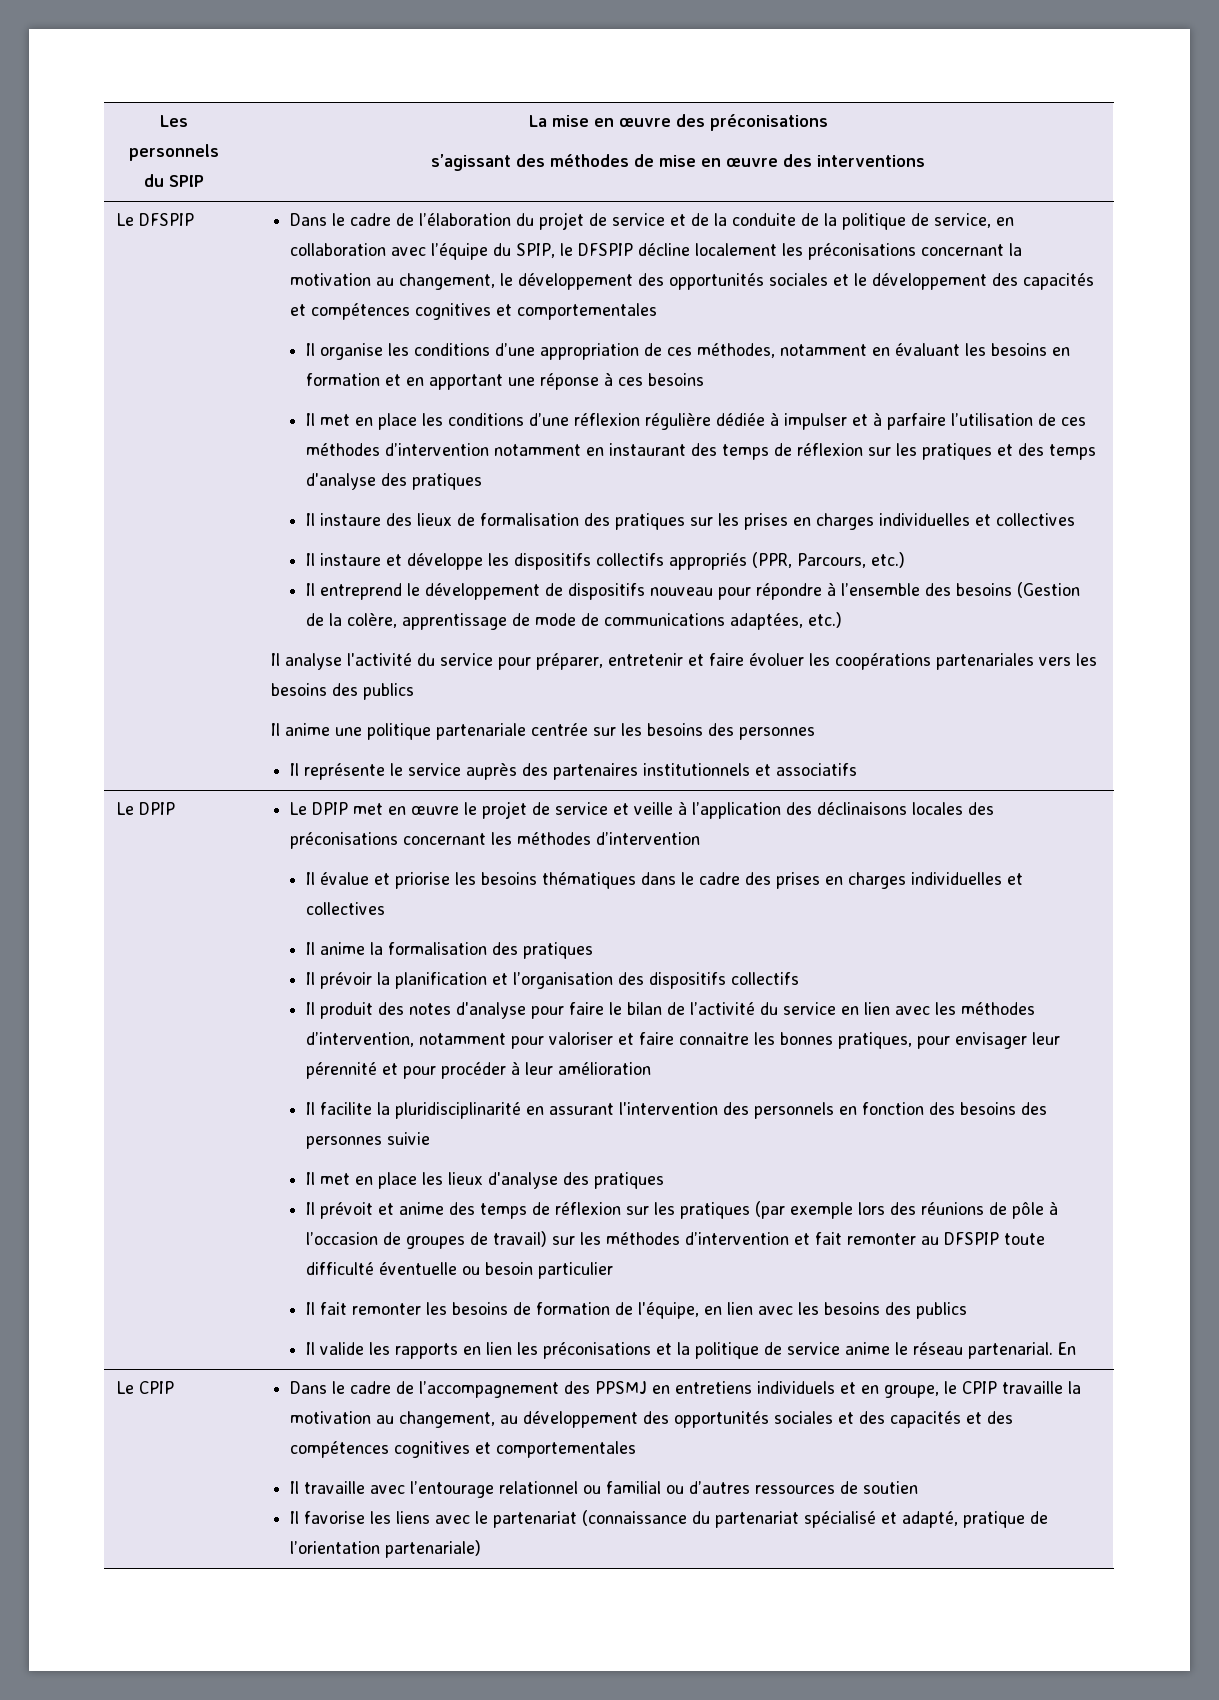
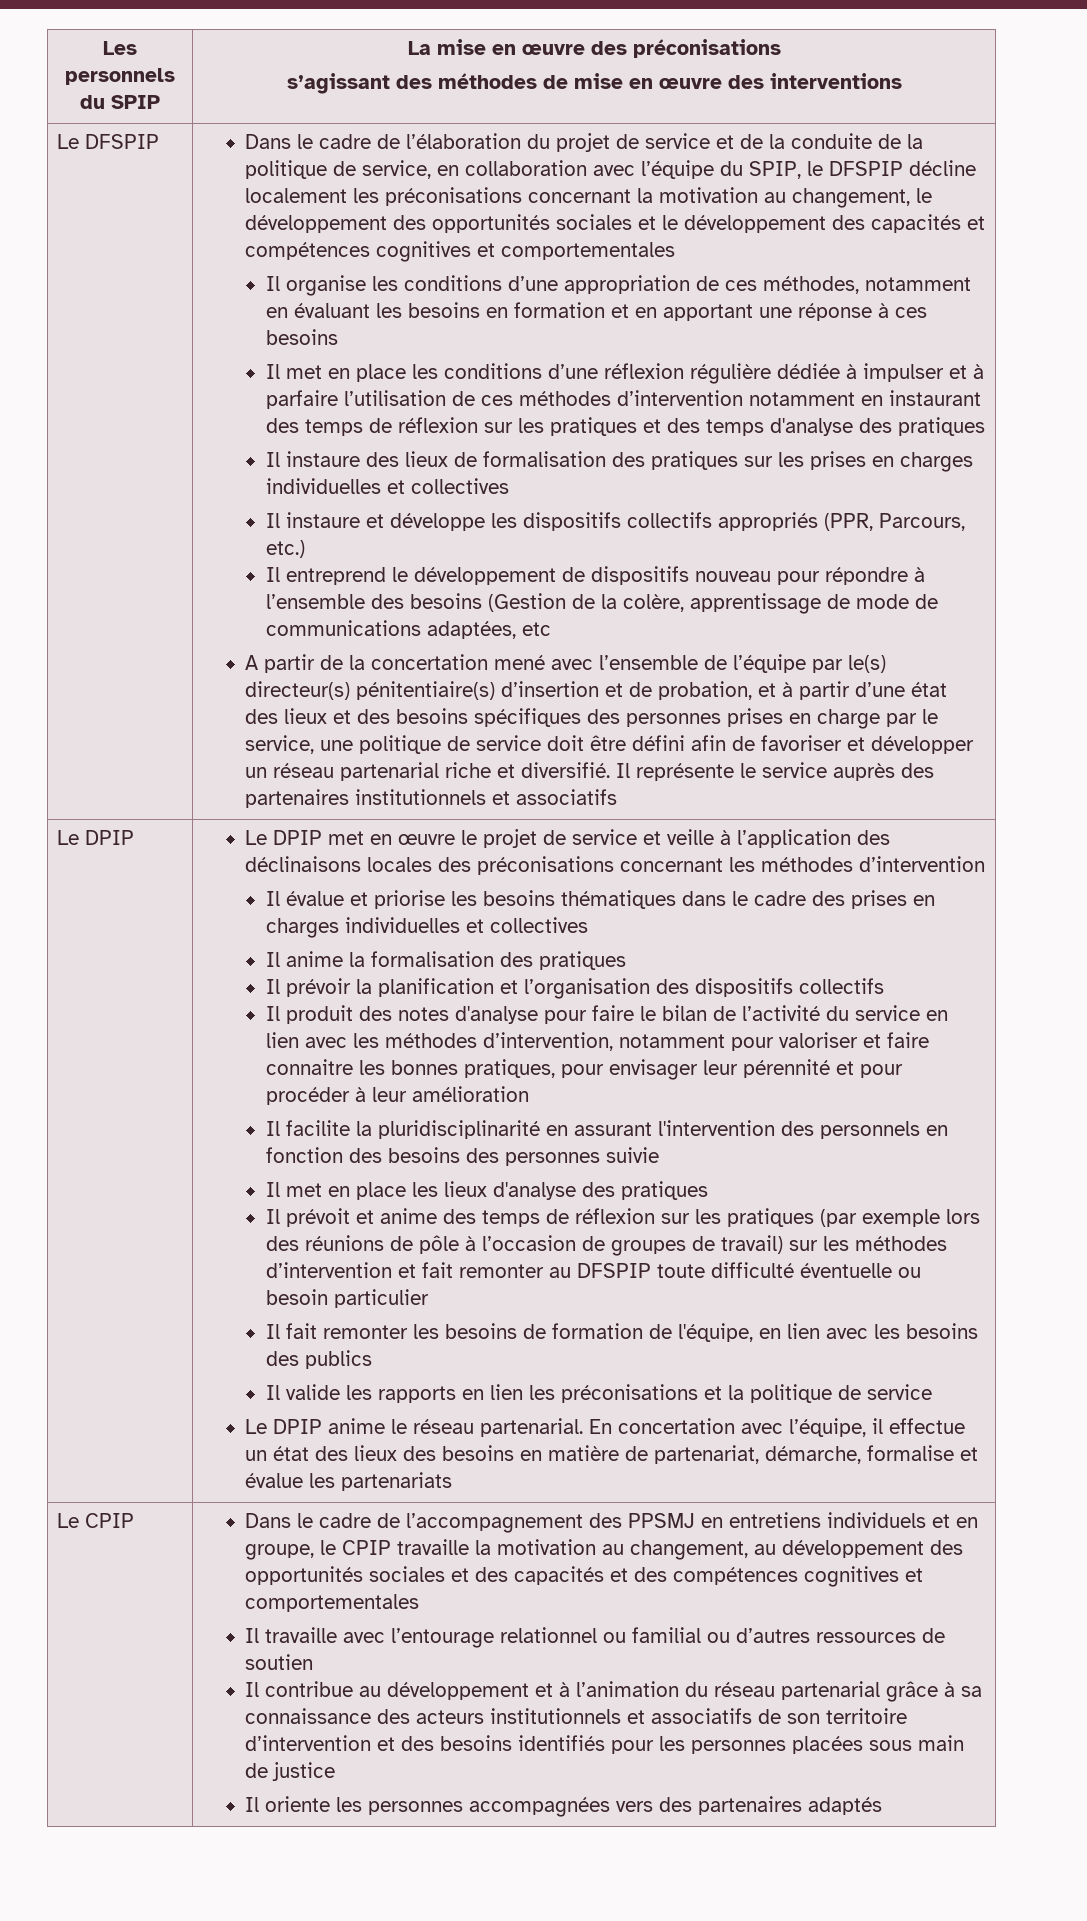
[807,612,842,628] [270,653,1097,670] [270,683,414,700] [270,723,815,740] etc.) // Il analyse l'activité du service pour préparer, entretenir et faire évoluer les coopérations partenariales vers les besoins des publics // Il anime une politique partenariale centrée sur les besoins des personnes // -> [521,622,551,636] [245,654,887,673] [245,681,948,700] [245,708,939,729] [245,735,975,754] [245,762,611,781] etc // A partir de la concertation mené avec l’ensemble de l’équipe par le(s) directeur(s) pénitentiaire(s) d’insertion et de probation, et à partir d’une état des lieux et des besoins spécifiques des personnes prises en charge par le service, une politique de service doit être défini afin de favoriser et développer un réseau partenarial riche et diversifié.
(840, 1348) none -> [245,1419,323,1434] // Le DPIP
(1076, 1348) none -> [618,1418,966,1437] [245,1445,979,1464] [245,1472,453,1491] concertation avec l’équipe, il effectue un état des lieux des besoins en matière de partenariat, démarche, formalise et évalue les partenariats
[303,1510,1048,1528] [289,1540,481,1558] favorise les liens avec le partenariat (connaissance du partenariat spécialisé et adapté, pratique de l’orientation partenariale) -> [265,1681,983,1702] [245,1708,908,1724] [245,1735,965,1754] [245,1762,336,1781] [245,1796,883,1817] contribue au développement et à l’animation du réseau partenarial grâce à sa connaissance des acteurs institutionnels et associatifs de son territoire d’intervention et des besoins identifiés pour les personnes placées sous main de justice // Il oriente les personnes accompagnées vers des partenaires adaptés

